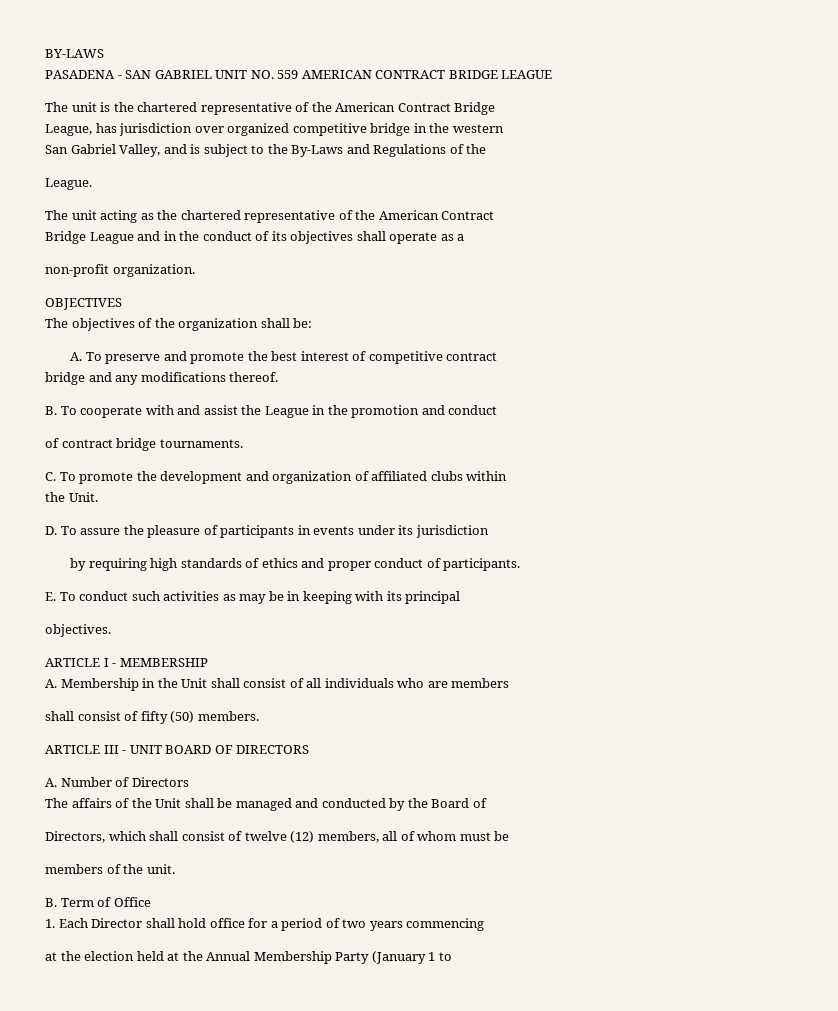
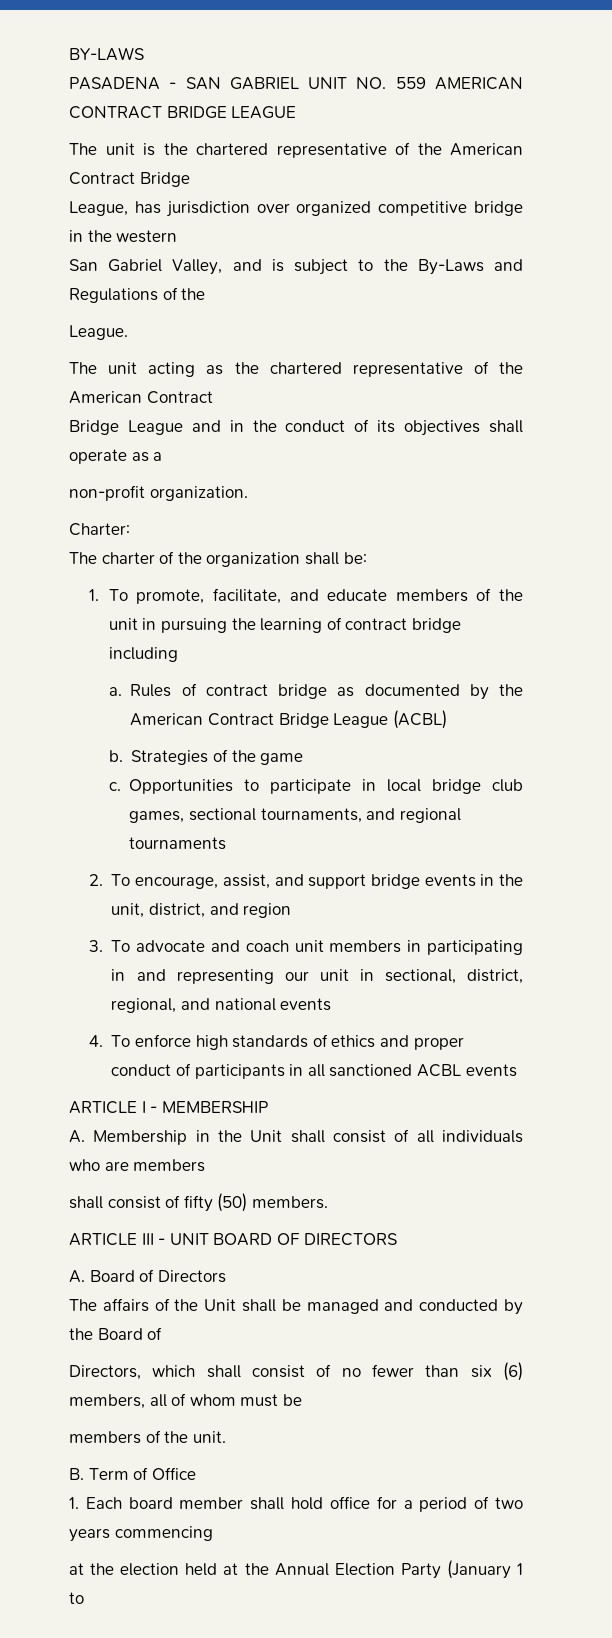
[45,298,122,310] [45,318,135,331] OBJECTIVES // The objectives -> [69,523,130,536] [69,552,155,564] Charter: // The charter
[69,351,498,364] [45,372,279,385] [45,405,498,418] [45,438,243,451] [45,471,508,484] [45,492,98,502] [45,525,489,538] [69,558,147,571] A. To preserve and promote the best interest of competitive contract // bridge and any modifications thereof. // B. To cooperate with and assist the League in the promotion and conduct // of contract bridge tournaments. // C. To promote the development and organization of affiliated clubs within // the Unit. // D. To assure the pleasure of participants in events under its jurisdiction // by requiring -> [88,588,523,604] [108,617,462,633] [108,647,178,662] [108,683,523,700] [130,710,447,729] [108,749,304,765] [108,779,523,794] [129,808,461,823] [129,837,227,850] [88,874,523,889] [111,903,292,918] [88,940,523,955] [111,969,523,984] [111,998,332,1013] [88,1034,192,1047] 1. To promote, facilitate, and educate members of the unit in pursuing the learning of contract bridge including // a. Rules of contract bridge as documented by the American Contract Bridge League (ACBL) // b. Strategies of the game // c. Opportunities to participate in local bridge club games, sectional tournaments, and regional tournaments // 2. To encourage, assist, and support bridge events in the unit, district, and region // 3. To advocate and coach unit members in participating in and representing our unit in sectional, district, regional, and national events // 4. To enforce
[443,558,521,571] [45,591,461,604] [45,624,111,637] participants. // E. To conduct such activities as may be in keeping with its principal // objectives. -> [194,1064,517,1079] participants in all sanctioned ACBL events
[60,777,112,787] Number -> [89,1270,135,1282] Board
[244,831,315,843] twelve (12) -> [341,1362,523,1381] no fewer than six (6)
[91,918,143,928] Director -> [128,1497,244,1509] board member
[253,951,332,964] Membership -> [334,1563,395,1576] Election

